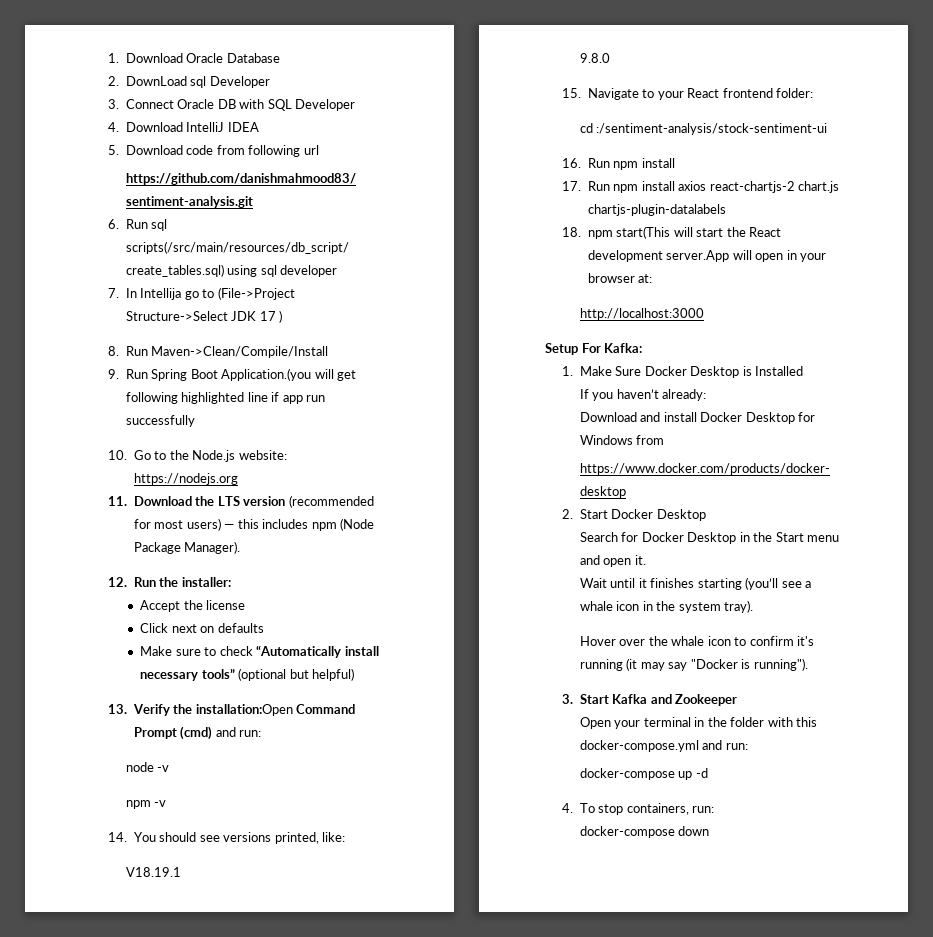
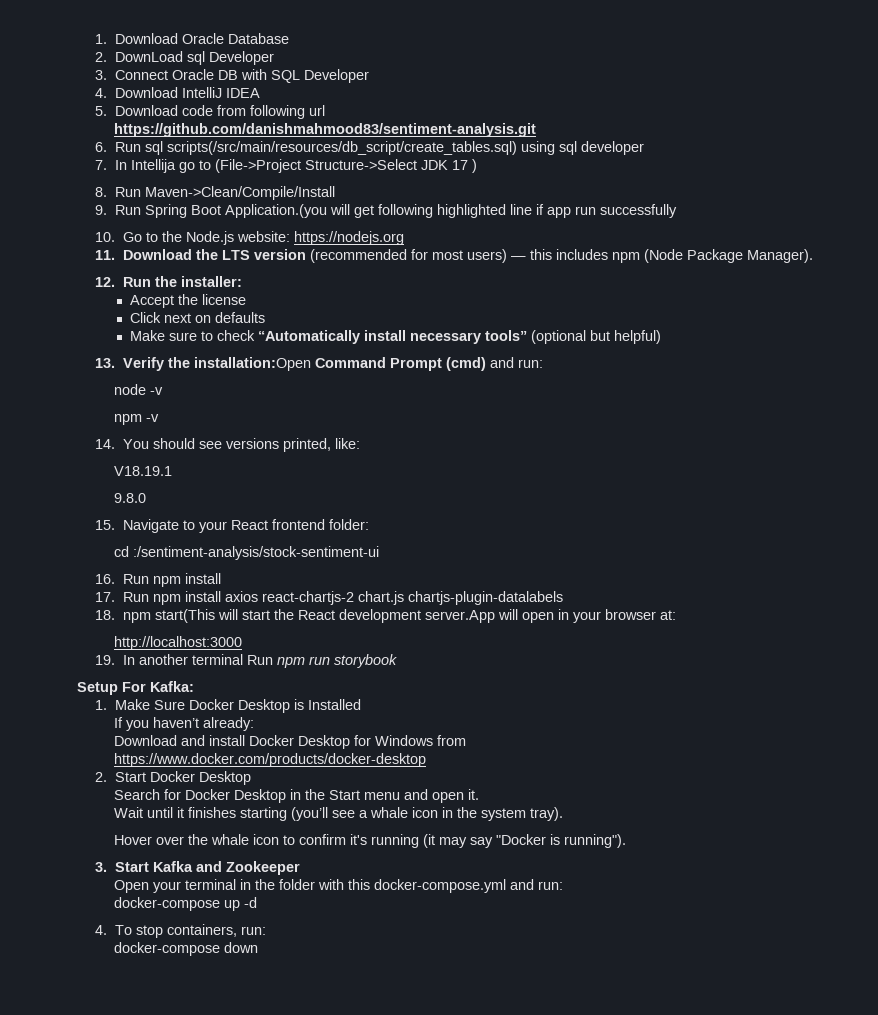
(704, 314) none -> [95,654,397,668] // 19. In another terminal Run npm run storybook

